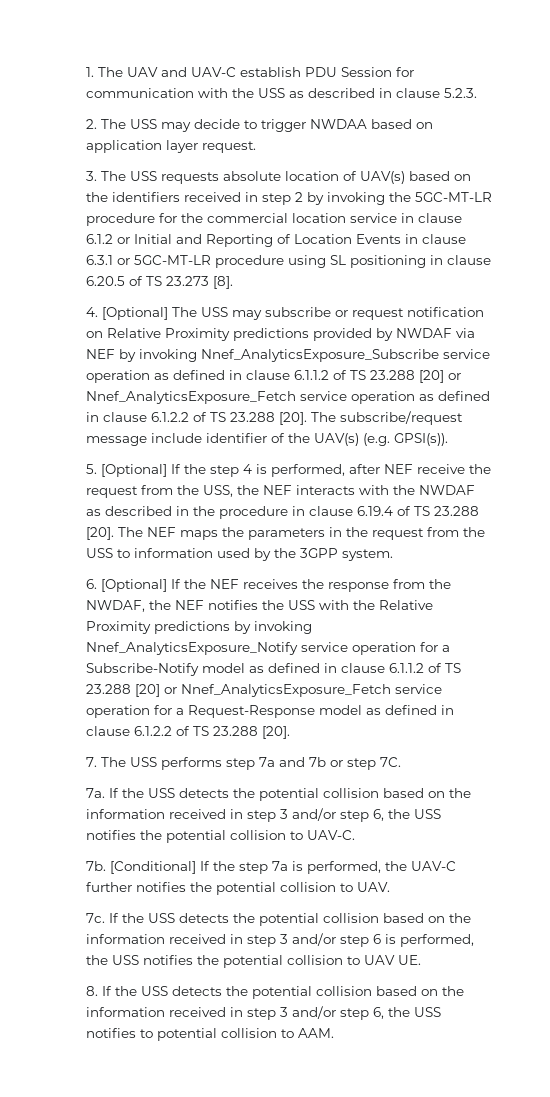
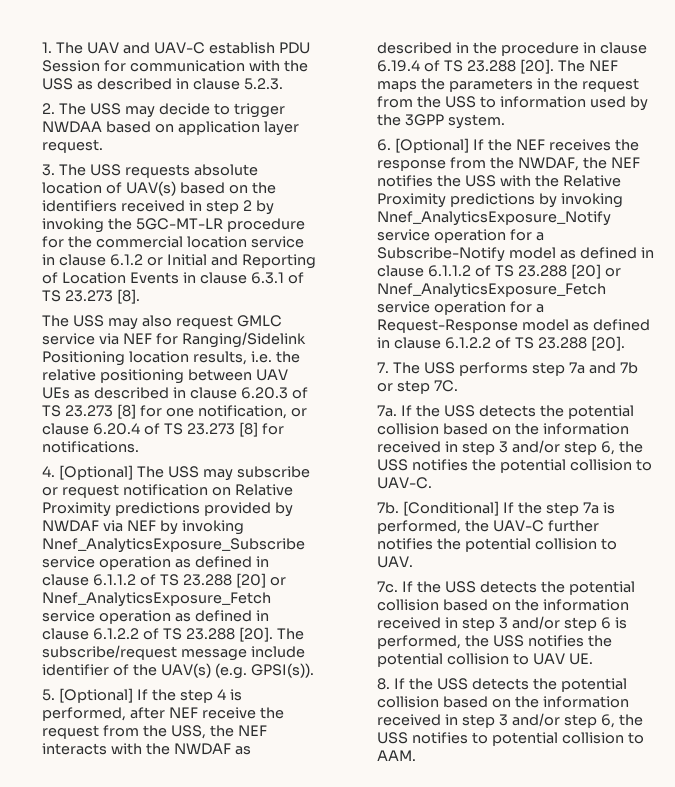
[117,255,492,268] [86,276,234,289] or 5GC-MT-LR procedure using SL positioning in clause 6.20.5 of TS 23.273 [8]. -> [287,272,304,284] [42,289,141,304] [42,315,282,330] [42,332,306,348] [42,351,300,366] [42,369,289,384] [42,387,308,399] [42,404,307,419] [42,422,284,437] [42,441,140,453] of TS 23.273 [8]. // The USS may also request GMLC service via NEF for Ranging/Sidelink Positioning location results, i.e. the relative positioning between UAV UEs as described in clause 6.20.3 of TS 23.273 [8] for one notification, or clause 6.20.4 of TS 23.273 [8] for notifications.

